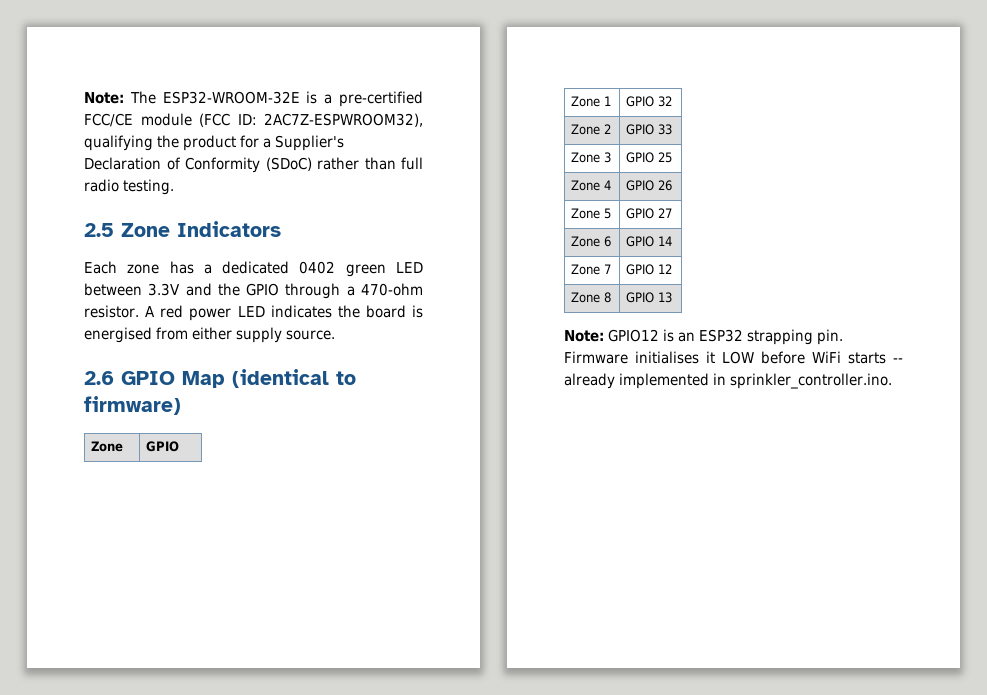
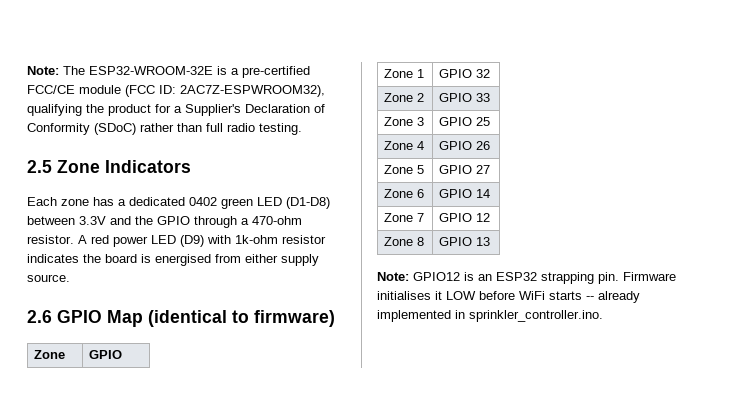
(423, 267) none -> [286,197,330,209] (D1-D8)
(265, 311) none -> [180,235,326,247] (D9) with 1k-ohm resistor

